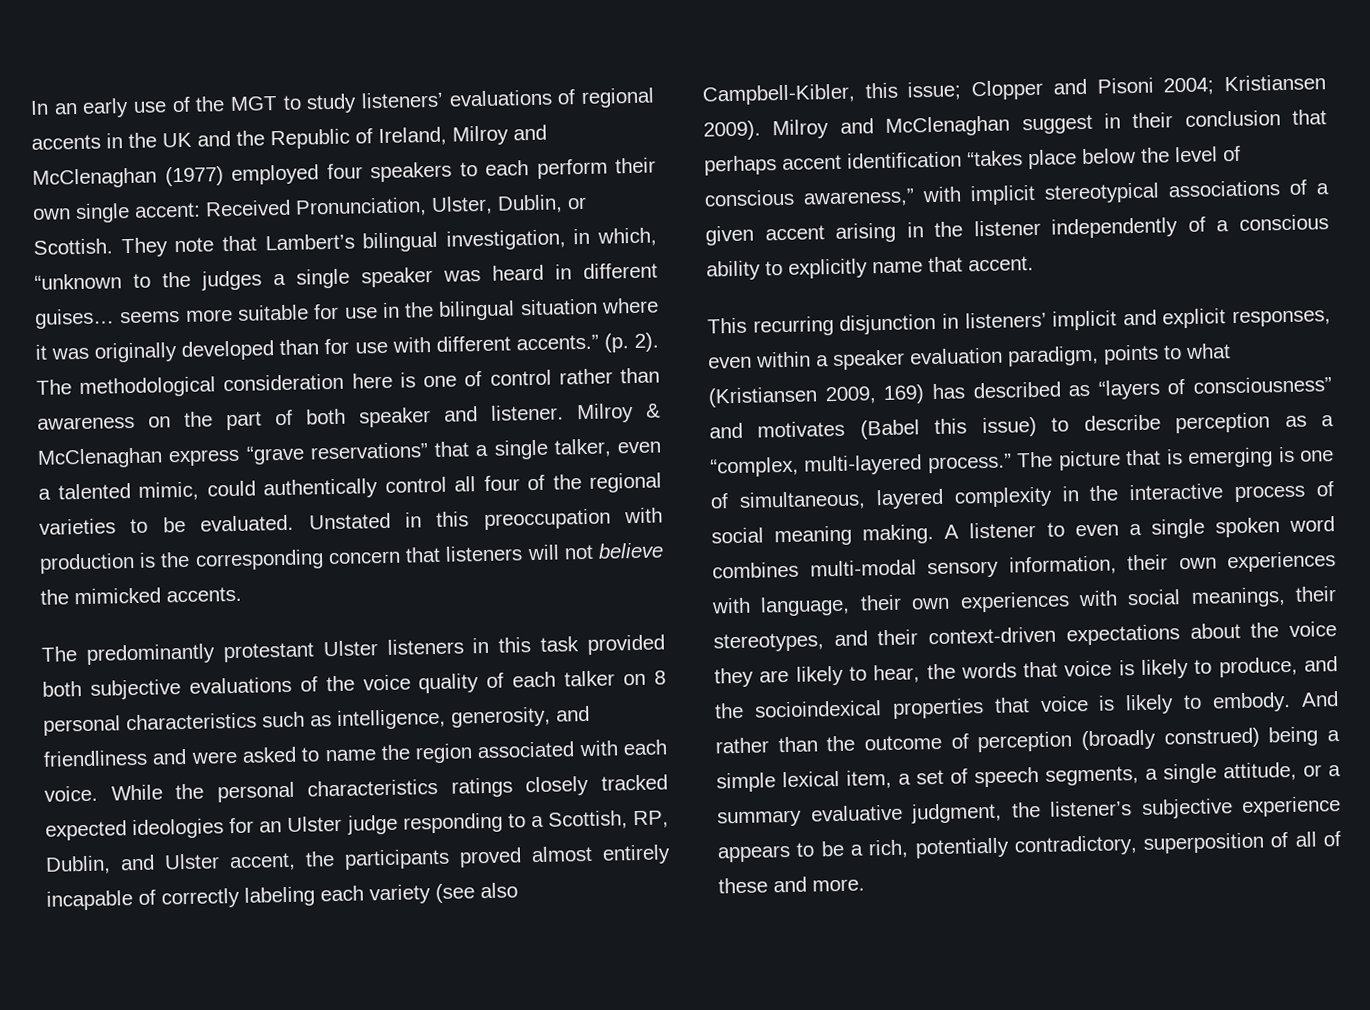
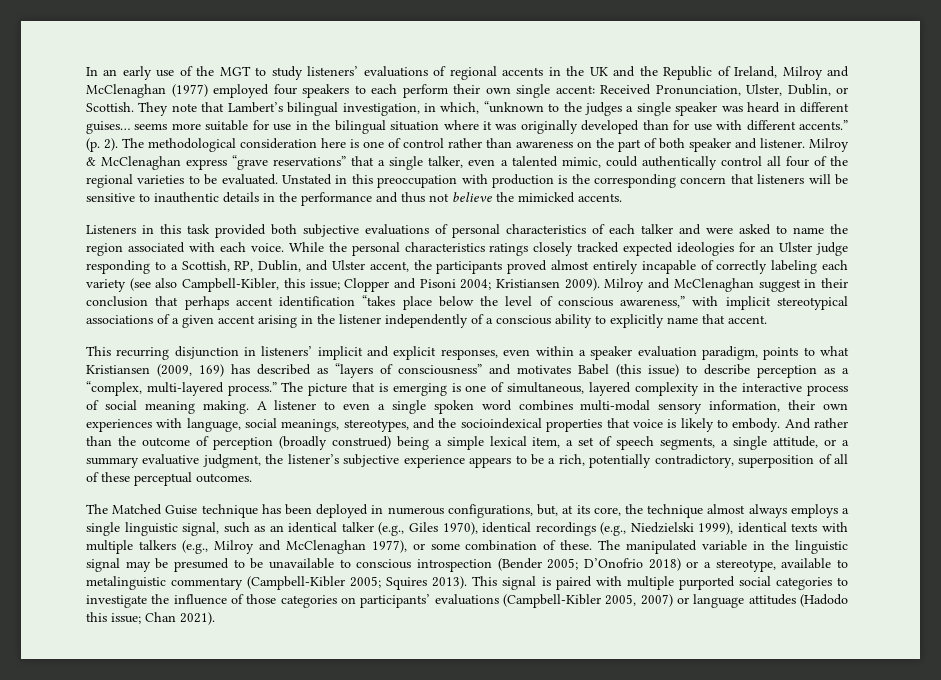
(560, 552) none -> [835,174,849,185] [86,192,425,206] be sensitive to inauthentic details in the performance and thus
[41,638,464,665] The predominantly protestant Ulster listeners -> [86,225,136,234] Listeners
[325,670,667,694] [43,705,590,736] [43,749,148,767] the voice quality of each talker on 8 personal characteristics such as intelligence, generosity, and friendliness -> [452,224,673,238] personal characteristics of each talker
[708,386,877,408] (Kristiansen 2009, -> [86,364,192,377] Kristiansen (2009,
[859,418,968,440] (Babel this -> [578,364,641,377] Babel (this
[859,590,1118,613] their own experiences with -> (241, 425) none
[1295,586,1337,602] their -> (340, 425) none
[877,621,1337,646] [714,656,1338,688] their context-driven expectations about the voice they are likely to hear, the words that voice is likely to produce, and -> (436, 423) none
[773,876,865,893] and more. -> [134,472,252,486] [86,504,850,518] [86,522,848,536] [86,540,849,554] [86,558,848,572] [86,576,849,590] [86,594,849,608] [86,612,215,625] perceptual outcomes. // The Matched Guise technique has been deployed in numerous configurations, but, at its core, the technique almost always employs a single linguistic signal, such as an identical talker (e.g., Giles 1970), identical recordings (e.g., Niedzielski 1999), identical texts with multiple talkers (e.g., Milroy and McClenaghan 1977), or some combination of these. The manipulated variable in the linguistic signal may be presumed to be unavailable to conscious introspection (Bender 2005; D’Onofrio 2018) or a stereotype, available to metalinguistic commentary (Campbell-Kibler 2005; Squires 2013). This signal is paired with multiple purported social categories to investigate the influence of those categories on participants’ evaluations (Campbell-Kibler 2005, 2007) or language attitudes (Hadodo this issue; Chan 2021).

